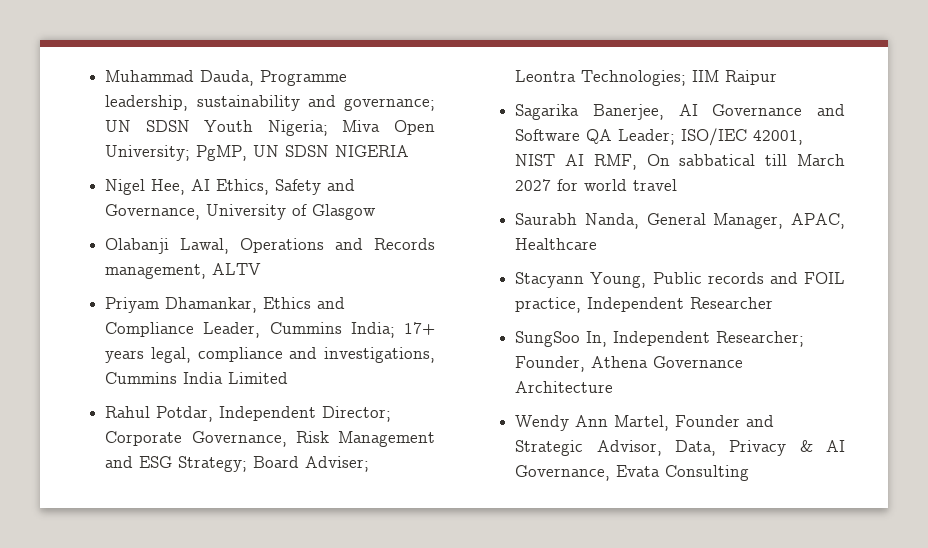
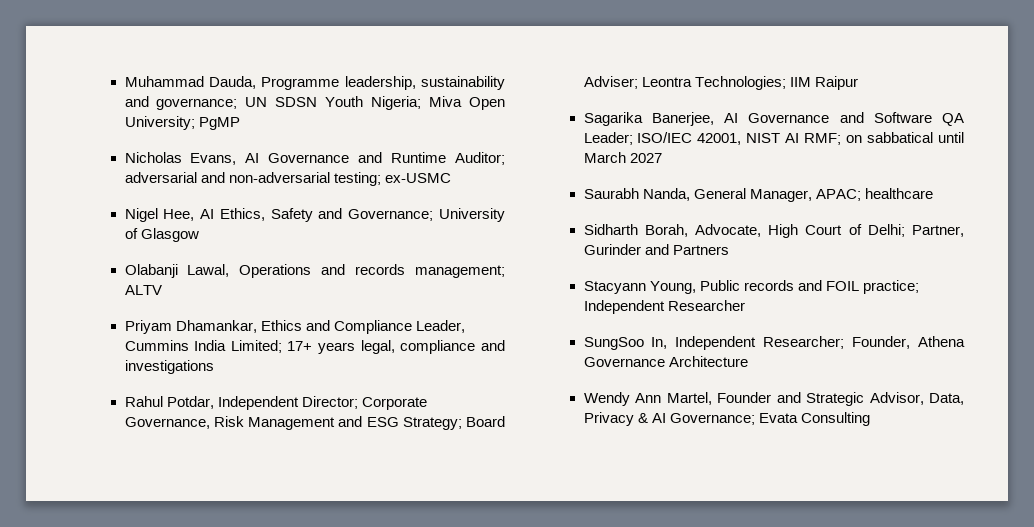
[196,145,410,161] PgMP, UN SDSN NIGERIA -> [198,117,240,130] [124,152,505,165] [124,172,451,186] PgMP // Nicholas Evans, AI Governance and Runtime Auditor; adversarial and non-adversarial testing; ex-USMC
[105,204,201,220] Governance, -> [348,209,434,221] Governance;
[373,238,435,250] [105,264,207,279] Records management, -> [355,264,505,278] records management;
[350,322,395,338] India; -> [194,340,282,353] India Limited;
[323,347,435,363] [105,372,289,384] investigations, Cummins India Limited -> [124,360,214,374] investigations
[593,154,788,170] RMF, On sabbatical till -> [804,132,965,145] RMF; on sabbatical until
[557,179,678,191] for world travel -> (662, 158) none
[791,213,845,229] [515,238,598,250] APAC, Healthcare -> [815,188,933,201] [583,224,964,238] [583,244,729,255] APAC; healthcare // Sidharth Borah, Advocate, High Court of Delhi; Partner, Gurinder and Partners
[515,297,582,313] practice, -> [862,280,919,294] practice;
[515,465,611,481] Governance, -> [669,413,755,425] Governance;

